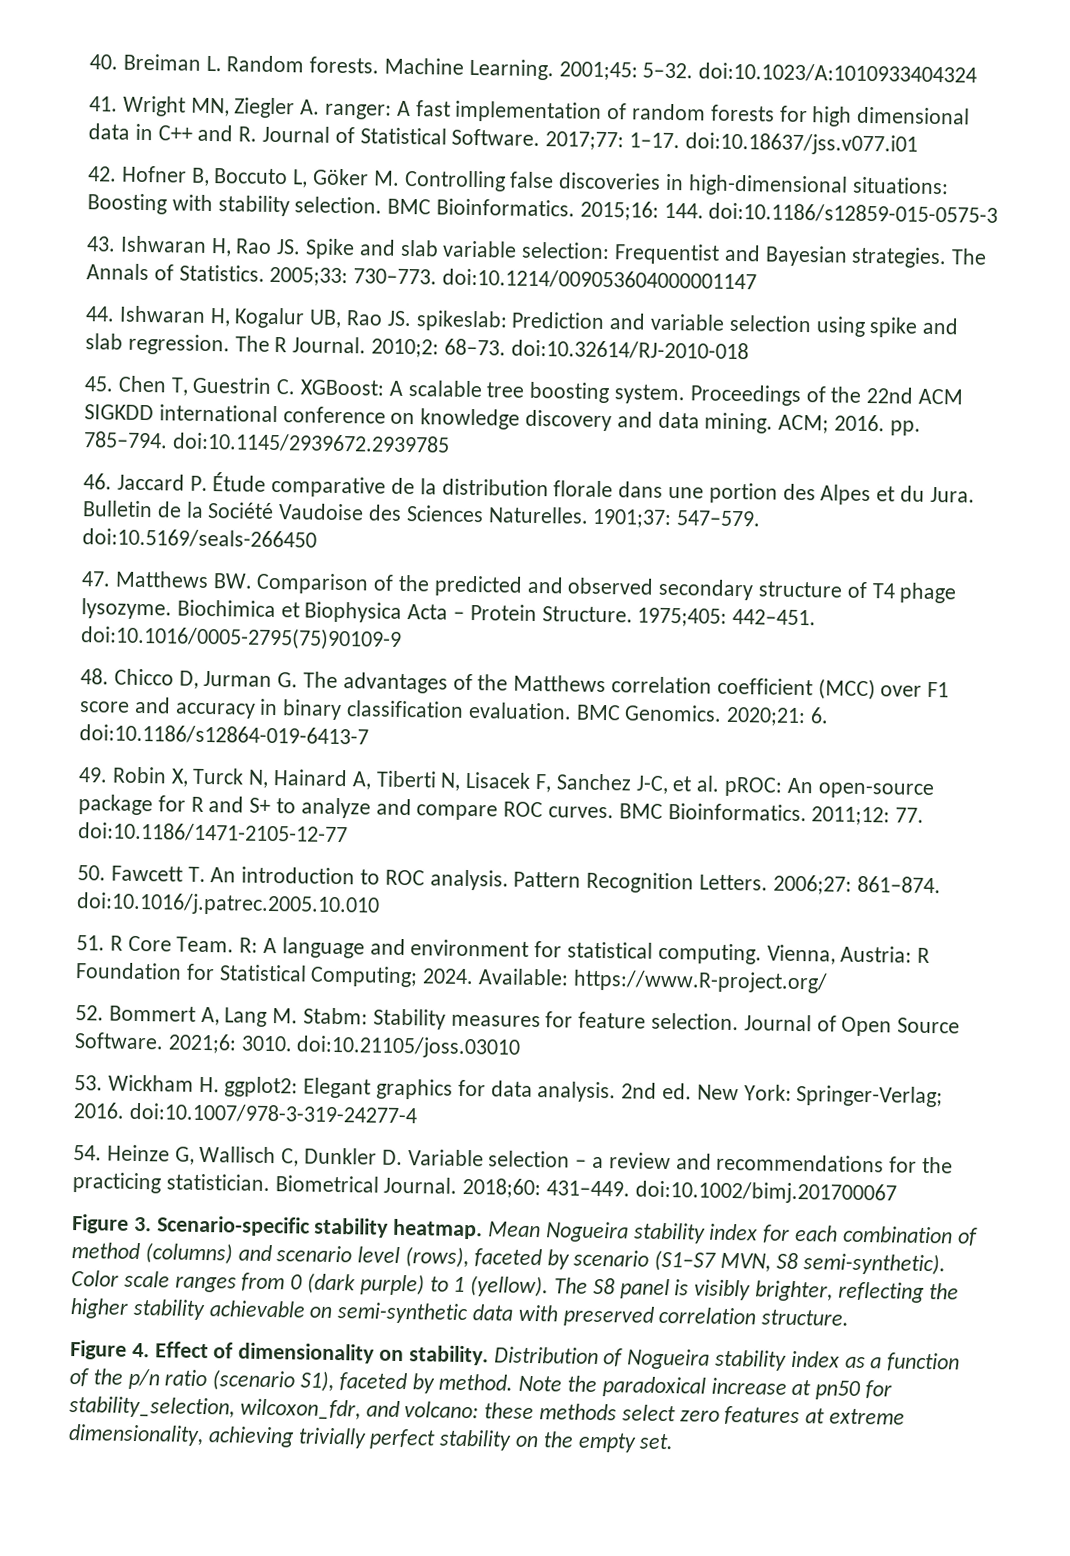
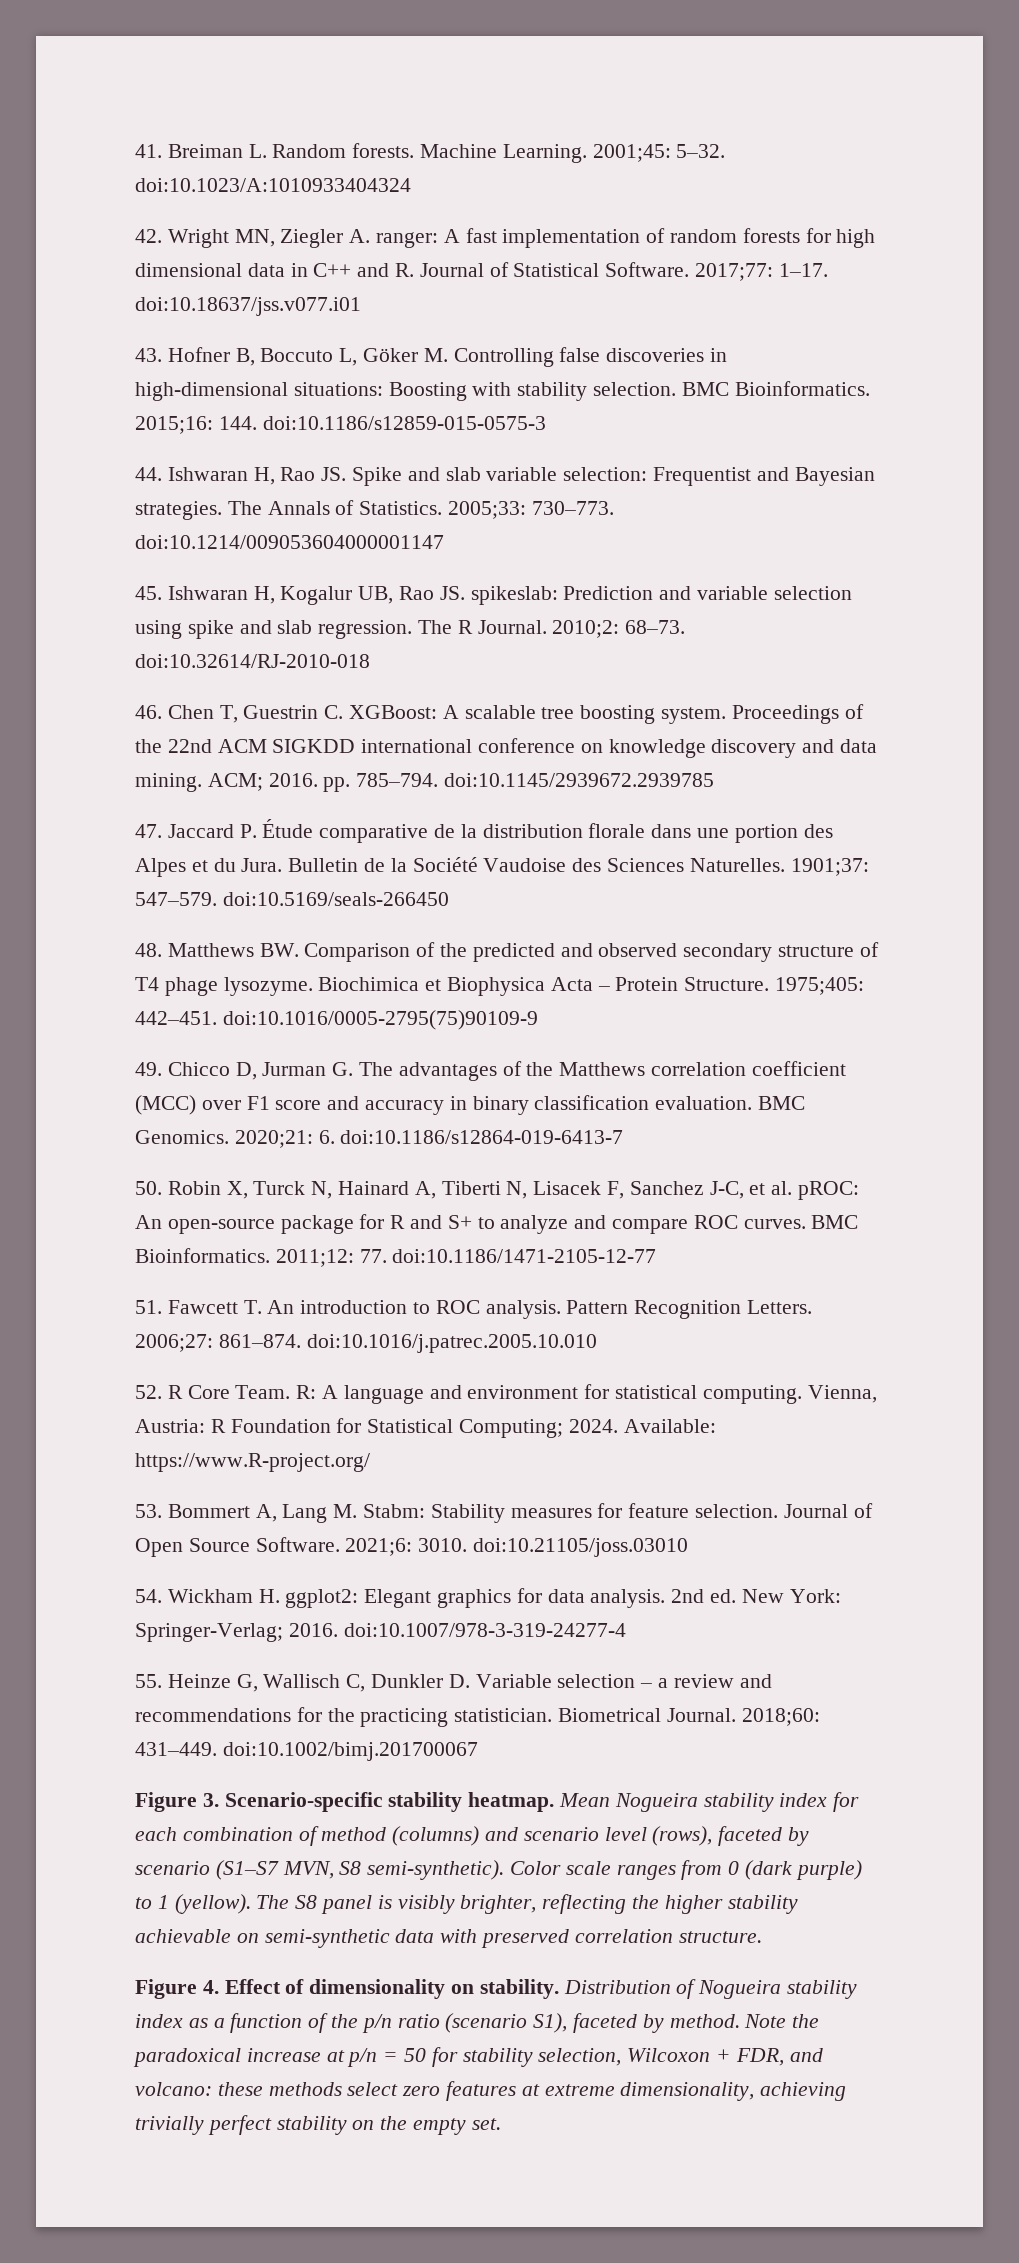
[89,54,118,70] 40. -> [135,144,162,158] 41.
[89,96,118,112] 41. -> [135,229,162,243] 42.
[88,166,117,182] 42. -> [135,348,162,362] 43.
[86,236,116,252] 43. -> [135,467,162,481] 44.
[85,306,115,322] 44. -> [135,586,162,600] 45.
[84,376,114,392] 45. -> [135,705,162,719] 46.
[83,473,112,490] 46. -> [135,824,162,838] 47.
[81,571,111,587] 47. -> [135,943,162,957] 48.
[80,668,109,685] 48. -> [135,1062,162,1076] 49.
[78,767,108,783] 49. -> [135,1181,162,1195] 50.
[77,865,106,881] 50. -> [135,1300,162,1314] 51.
[76,935,105,951] 51. -> [135,1385,162,1399] 52.
[75,1005,104,1021] 52. -> [135,1504,162,1518] 53.
[74,1075,103,1091] 53. -> [135,1589,162,1603] 54.
[73,1145,102,1161] 54. -> [135,1674,162,1688] 55.
[815,1380,893,1401] [69,1396,361,1420] pn50 for stability_selection, wilcoxon_fdr, -> [347,2047,784,2067] p/n = 50 for stability selection, Wilcoxon + FDR,

